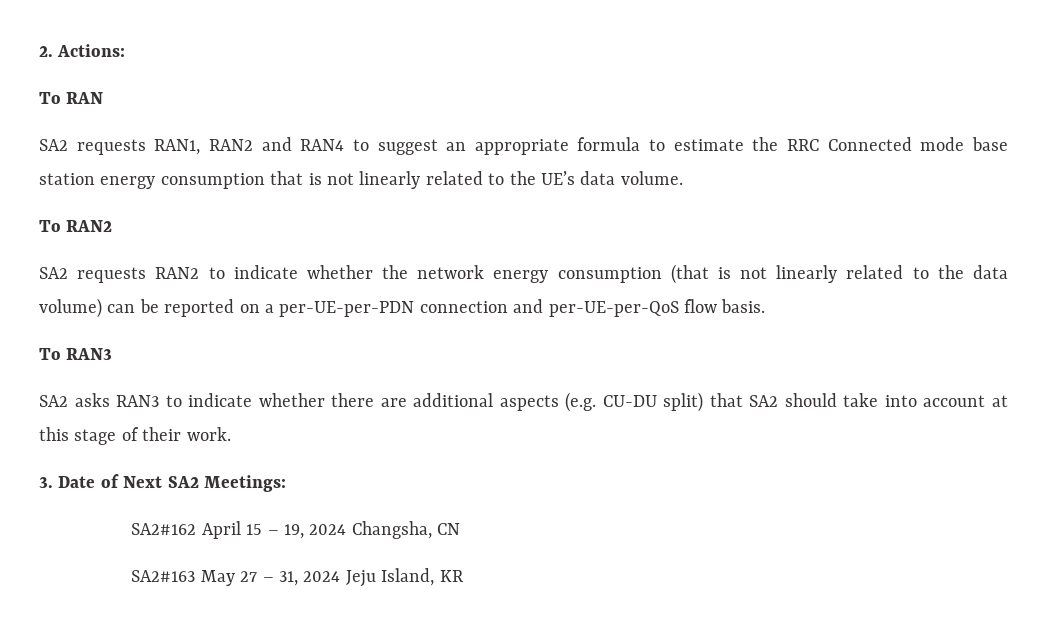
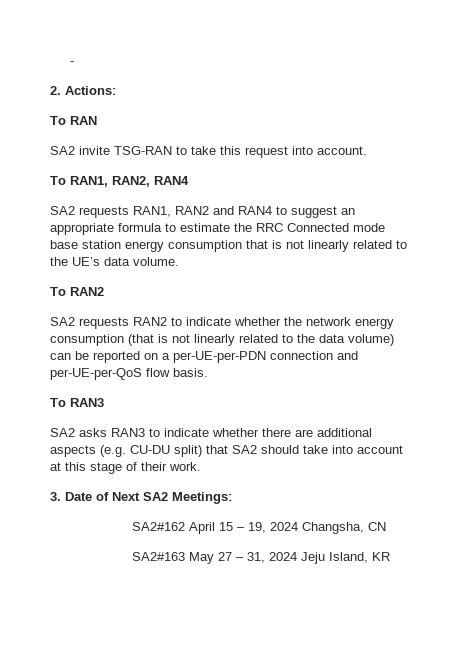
(39, 51) none -> [70,61,75,65] - //
(104, 98) none -> [50,146,367,158] [50,176,189,187] // SA2 invite TSG-RAN to take this request into account. // To RAN1, RAN2, RAN4

